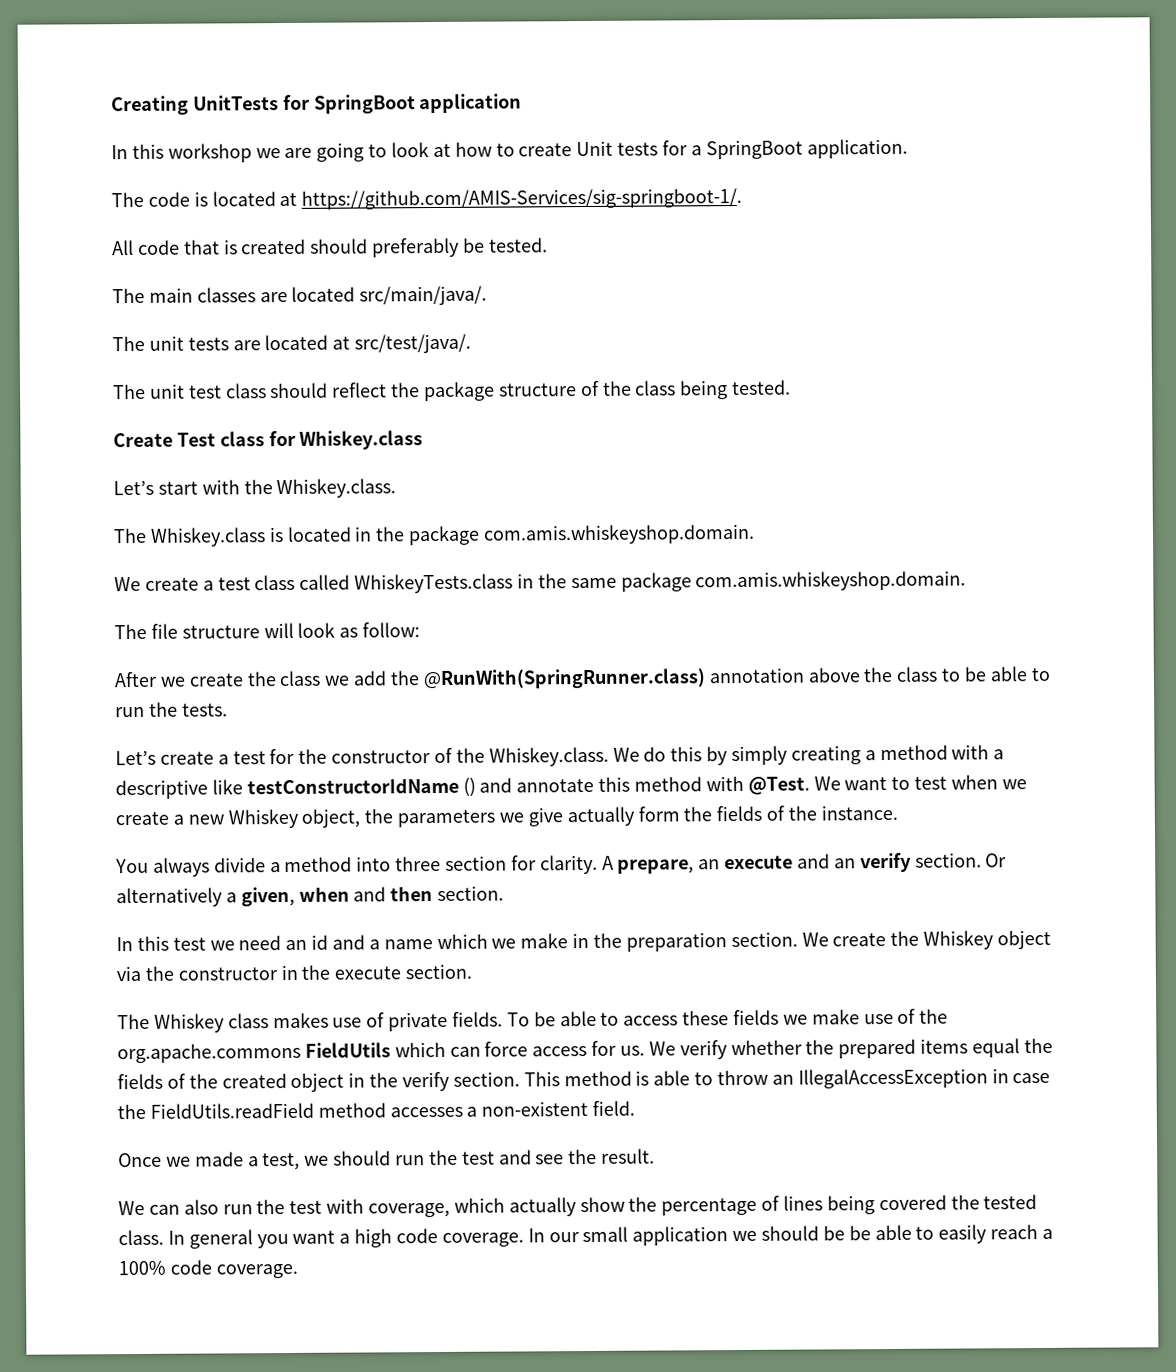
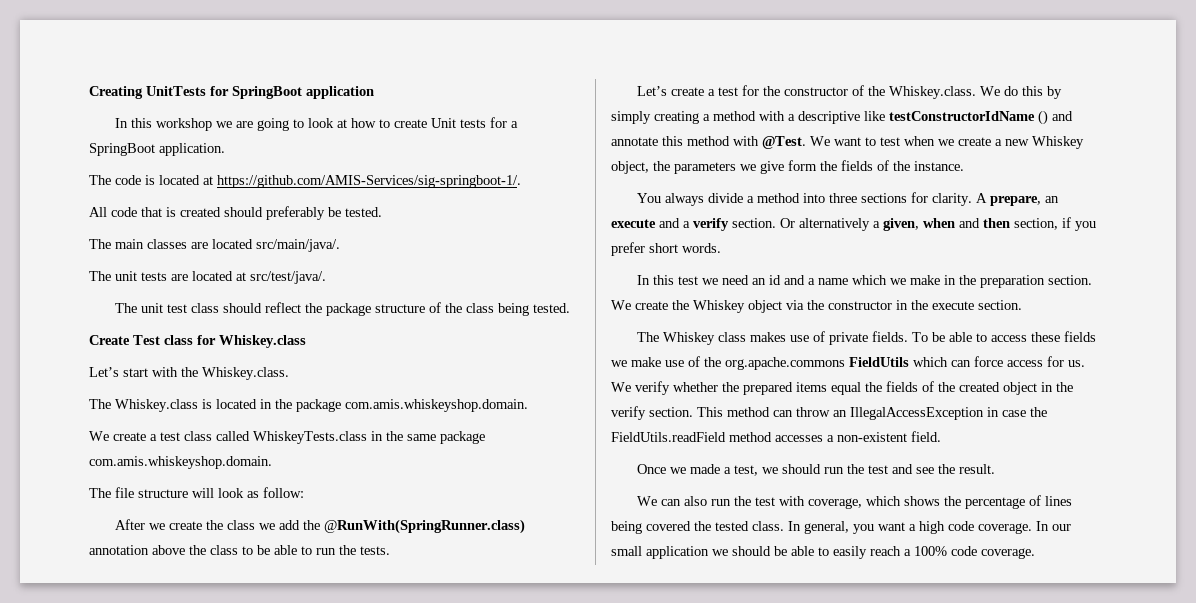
[566,806,635,827] actually -> (784, 167) none
[445,855,508,871] section -> [860,193,907,203] sections
[833,858,856,869] an -> [683,221,690,228] a
[437,885,505,902] section. -> [1014,217,1096,231] [611,242,721,256] section, if you prefer short words.
[635,1070,714,1086] is able to -> [773,410,793,417] can
[508,1196,625,1217] actually show -> [903,496,940,506] shows
[188,1229,253,1249] general -> [804,521,849,534] general,
[848,1225,871,1241] be -> (787, 551) none

